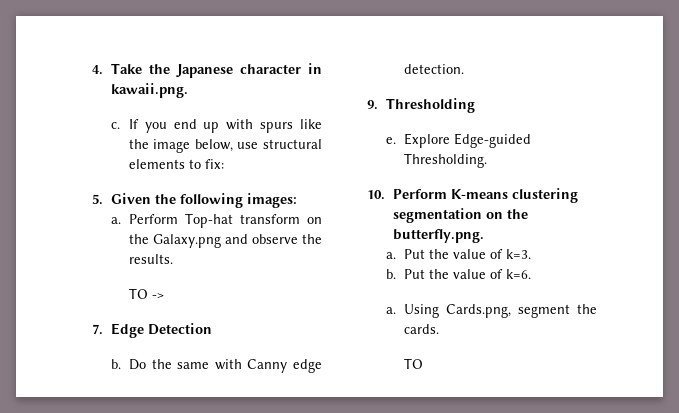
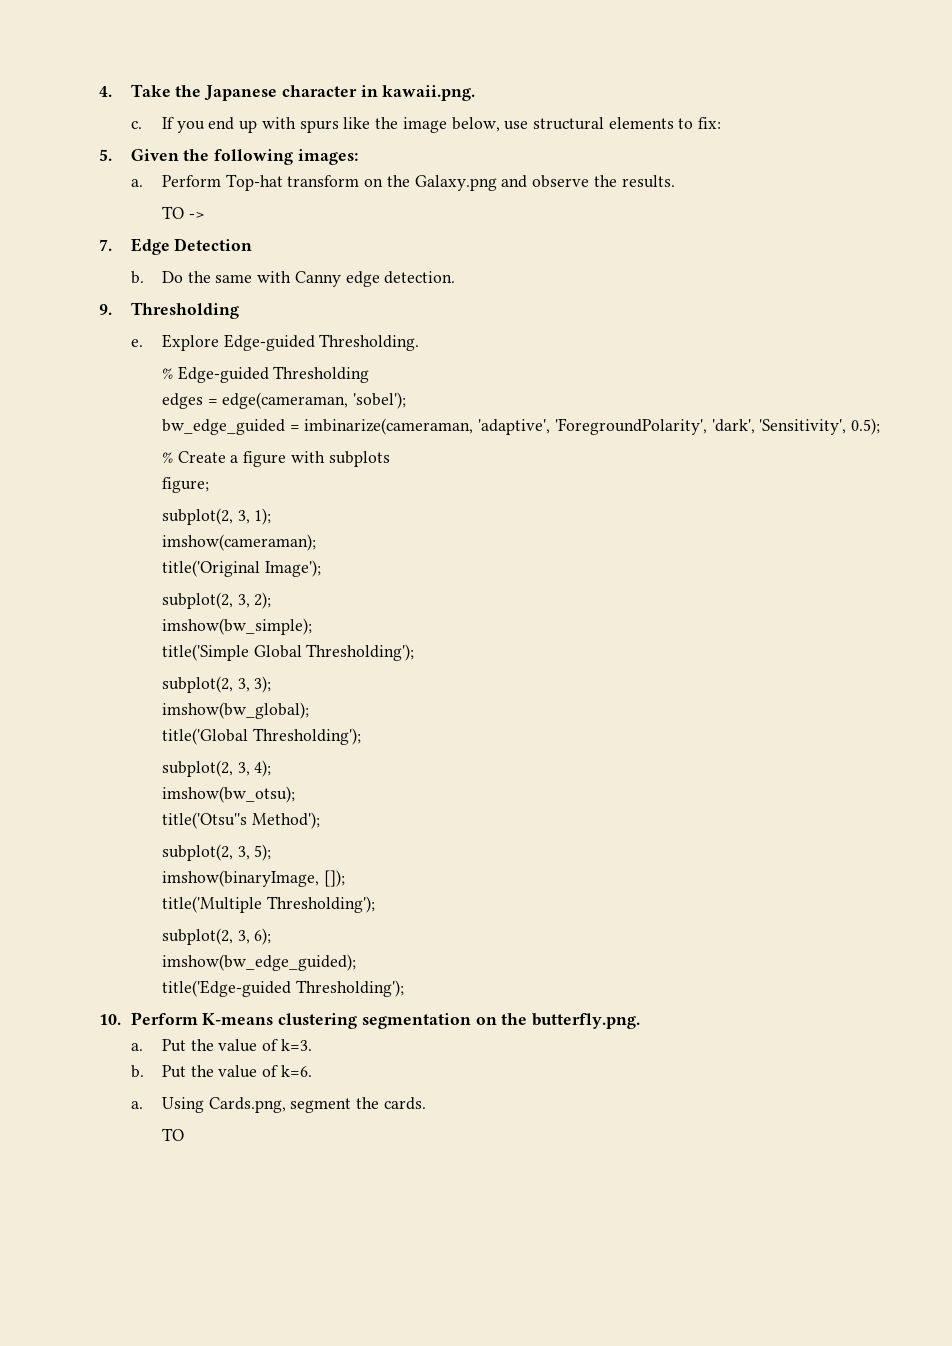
(487, 160) none -> [161,366,370,383] [161,392,407,409] [161,418,881,435] [161,451,390,467] [161,477,209,493] [161,508,272,525] [161,534,316,551] [161,560,321,577] [161,592,272,609] [161,618,312,635] [161,644,415,661] [161,676,272,693] [161,702,309,719] [161,728,361,745] [161,760,272,777] [161,786,295,803] [161,812,320,829] [161,844,272,861] [161,870,345,887] [161,896,375,913] [161,928,272,945] [161,954,356,971] [161,980,404,997] // % Edge-guided Thresholding // edges = edge(cameraman, 'sobel'); // bw_edge_guided = imbinarize(cameraman, 'adaptive', 'ForegroundPolarity', 'dark', 'Sensitivity', 0.5); // % Create a figure with subplots // figure; // subplot(2, 3, 1); // imshow(cameraman); // title('Original Image'); // subplot(2, 3, 2); // imshow(bw_simple); // title('Simple Global Thresholding'); // subplot(2, 3, 3); // imshow(bw_global); // title('Global Thresholding'); // subplot(2, 3, 4); // imshow(bw_otsu); // title('Otsu''s Method'); // subplot(2, 3, 5); // imshow(binaryImage, []); // title('Multiple Thresholding'); // subplot(2, 3, 6); // imshow(bw_edge_guided); // title('Edge-guided Thresholding');

